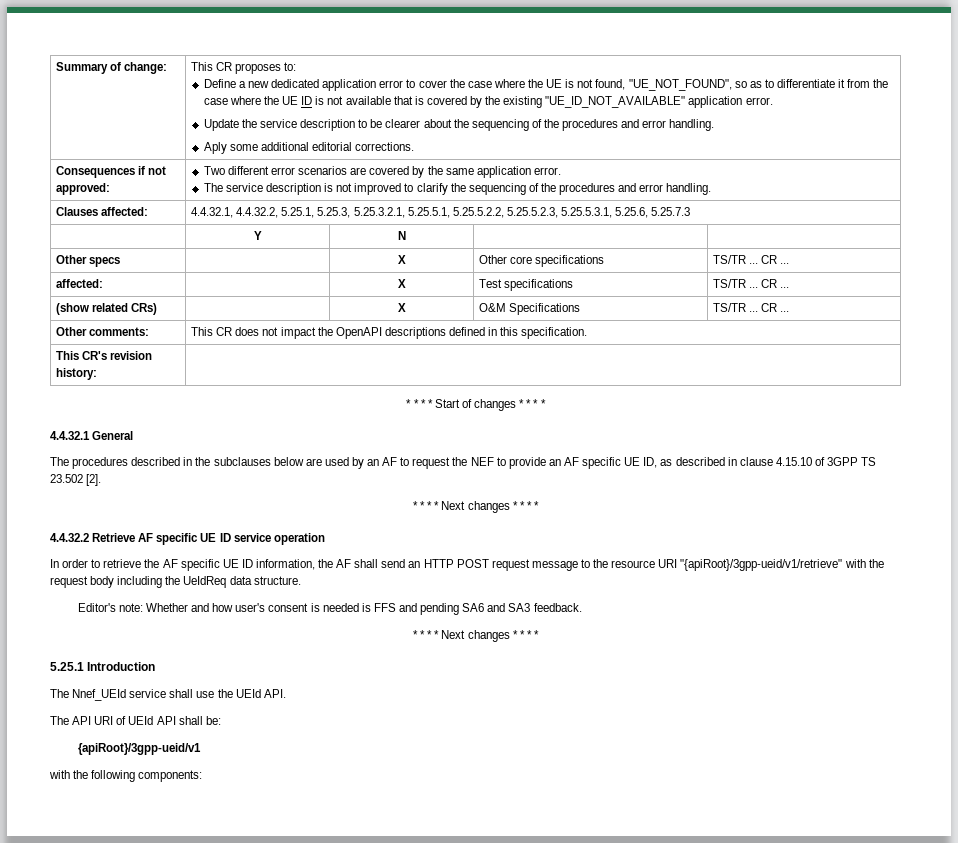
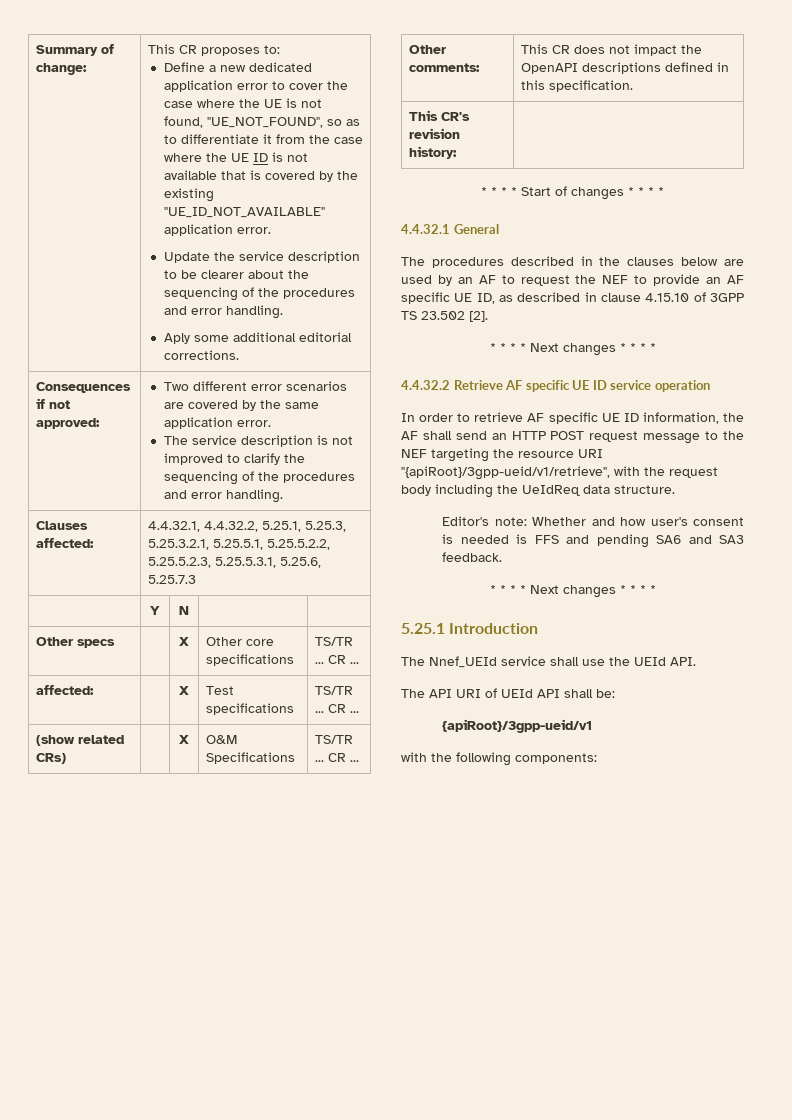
[213,457,271,466] subclauses -> [627,257,675,266] clauses
[144,559,160,568] the -> (524, 417) none
(609, 563) none -> [401,448,514,462] NEF targeting the
[680,559,843,571] "{apiRoot}/3gpp-ueid/v1/retrieve" -> [401,466,610,480] "{apiRoot}/3gpp-ueid/v1/retrieve",

